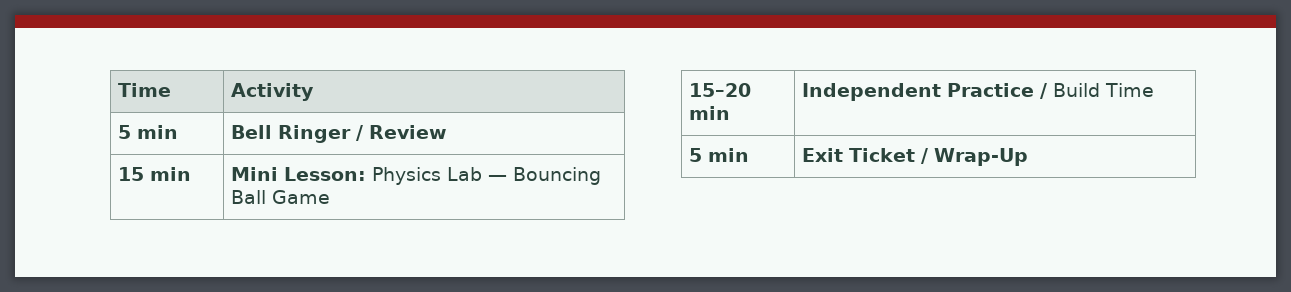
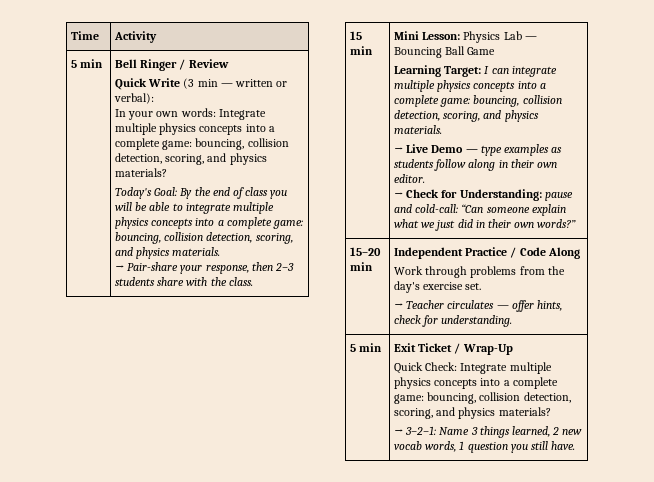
(448, 132) none -> [115,78,287,90] [114,93,155,104] [115,108,266,120] [115,123,275,135] [115,138,289,150] [115,153,267,165] [115,168,168,177] [115,187,287,199] [115,202,274,214] [115,217,303,229] [115,232,293,244] [115,247,221,259] [115,262,294,274] [115,277,253,286] // Quick Write (3 min — written or verbal): // In your own words: Integrate multiple physics concepts into a complete game: bouncing, collision detection, scoring, and physics materials? // Today's Goal: By the end of class you will be able to integrate multiple physics concepts into a complete game: bouncing, collision detection, scoring, and physics materials. // → Pair-share your response, then 2–3 students share with the class.
(331, 197) none -> [394,65,557,77] [394,80,546,92] [394,95,562,107] [394,110,539,122] [394,125,443,134] [394,144,562,156] [394,159,557,171] [394,174,426,183] [394,189,573,201] [394,204,566,216] [394,219,576,231] // Learning Target: I can integrate multiple physics concepts into a complete game: bouncing, collision detection, scoring, and physics materials. // → Live Demo — type examples as students follow along in their own editor. // → Check for Understanding: pause and cold-call: “Can someone explain what we just did in their own words?”
[1053,83,1155,97] Build Time -> [519,247,580,259] [394,266,565,278] [394,281,482,293] [394,300,562,312] [394,315,513,327] Code Along // Work through problems from the day's exercise set. // → Teacher circulates — offer hints, check for understanding.
(1029, 157) none -> [394,362,552,374] [394,377,558,389] [394,392,571,404] [394,407,551,419] [394,426,582,438] [394,441,575,453] // Quick Check: Integrate multiple physics concepts into a complete game: bouncing, collision detection, scoring, and physics materials? // → 3–2–1: Name 3 things learned, 2 new vocab words, 1 question you still have.

